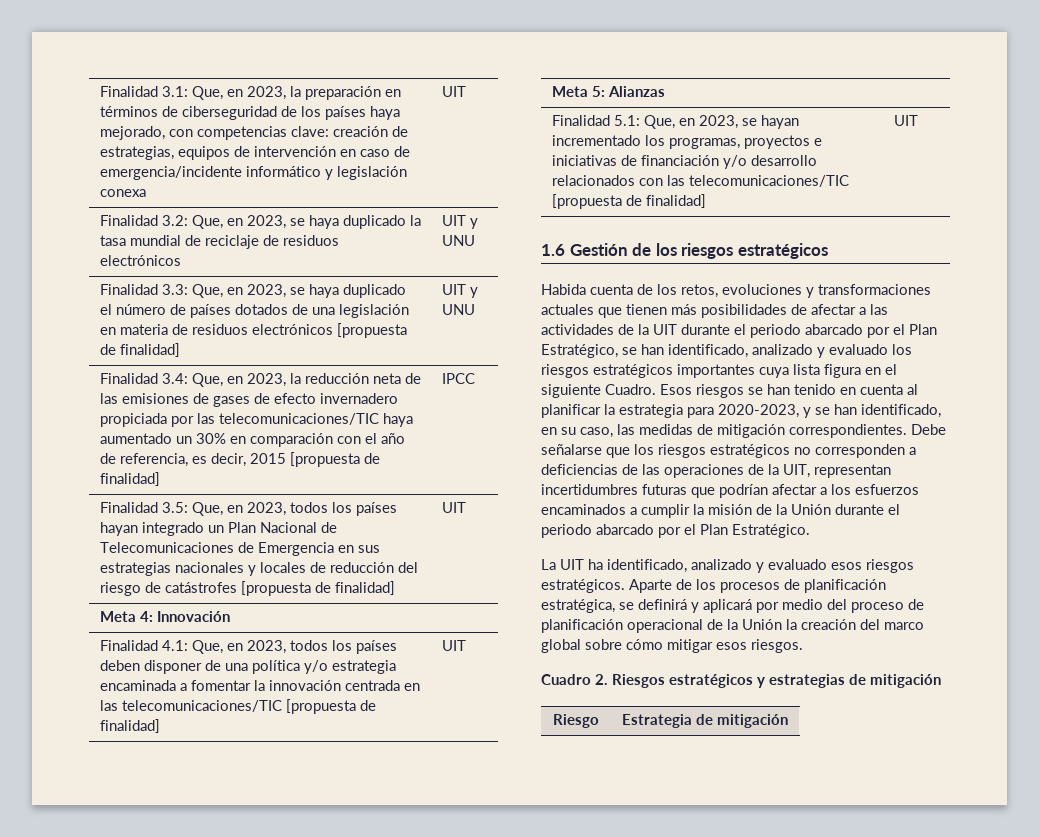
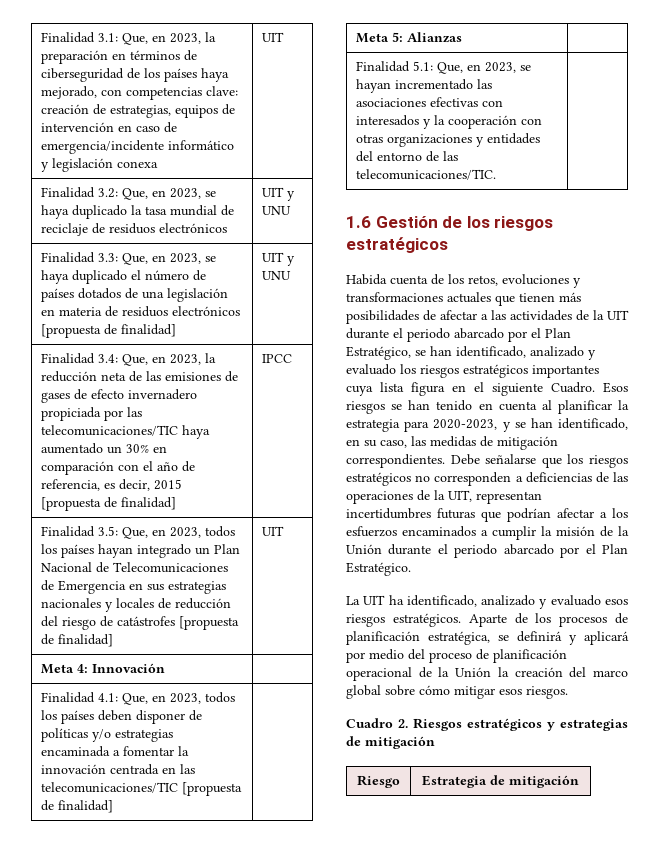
[224,660,396,674] una política y/o estrategia -> [41,728,174,742] políticas y/o estrategias
[441,640,466,651] UIT -> (114, 806) none
[644,135,822,149] [551,155,817,169] [551,175,849,187] [551,194,706,209] [893,115,918,126] los programas, proyectos e iniciativas de financiación y/o desarrollo relacionados con las telecomunicaciones/TIC [propuesta de finalidad] | UIT -> [477,79,493,89] [356,97,504,107] [356,115,543,129] [356,133,541,147] [356,151,459,162] [356,169,497,180] las asociaciones efectivas con interesados y la cooperación con otras organizaciones y entidades del entorno de las telecomunicaciones/TIC. |

